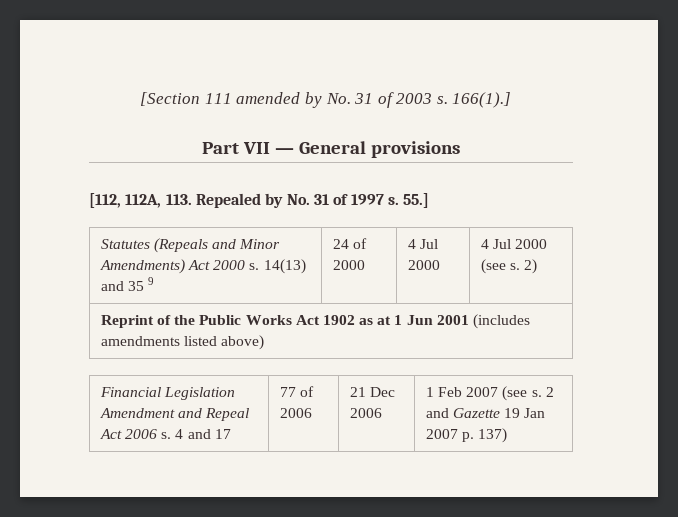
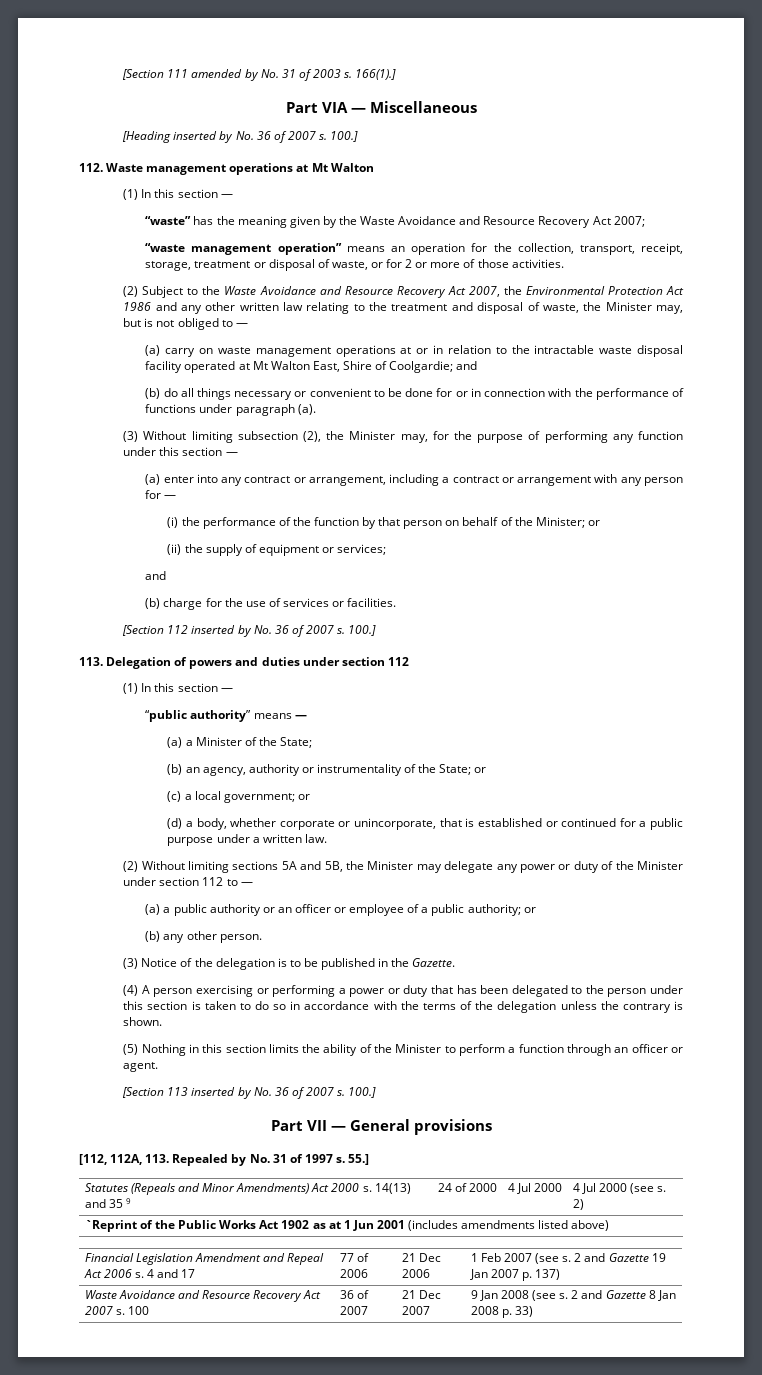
(512, 100) none -> [285,101,477,113] [122,131,359,143] [79,163,374,175] [123,189,233,200] [145,216,645,228] [145,243,683,255] [145,259,564,271] [123,286,684,298] [123,302,683,314] [123,318,248,330] [145,345,683,357] [145,361,478,373] [145,388,684,400] [145,404,316,416] [123,431,683,443] [123,447,238,456] [145,474,683,486] [145,490,177,499] [167,517,600,529] [167,544,387,556] [145,571,167,580] [145,598,397,610] [122,625,377,637] [79,657,409,669] [123,683,233,694] [145,710,307,722] [167,737,312,748] [167,764,487,776] [167,791,310,803] [167,818,683,830] [167,834,327,846] [123,861,683,873] [123,877,253,886] [145,904,536,916] [145,931,262,943] [123,958,456,970] [123,985,684,997] [123,1001,683,1013] [123,1017,163,1026] [123,1044,684,1056] [123,1062,159,1072] [122,1087,377,1099] // Part VIA — Miscellaneous // [Heading inserted by No. 36 of 2007 s. 100.] // 112. Waste management operations at Mt Walton // (1) In this section — // “waste” has the meaning given by the Waste Avoidance and Resource Recovery Act 2007; // “waste management operation” means an operation for the collection, transport, receipt, storage, treatment or disposal of waste, or for 2 or more of those activities. // (2) Subject to the Waste Avoidance and Resource Recovery Act 2007, the Environmental Protection Act 1986 and any other written law relating to the treatment and disposal of waste, the Minister may, but is not obliged to — // (a) carry on waste management operations at or in relation to the intractable waste disposal facility operated at Mt Walton East, Shire of Coolgardie; and // (b) do all things necessary or convenient to be done for or in connection with the performance of functions under paragraph (a). // (3) Without limiting subsection (2), the Minister may, for the purpose of performing any function under this section — // (a) enter into any contract or arrangement, including a contract or arrangement with any person for — // (i) the performance of the function by that person on behalf of the Minister; or // (ii) the supply of equipment or services; // and // (b) charge for the use of services or facilities. // [Section 112 inserted by No. 36 of 2007 s. 100.] // 113. Delegation of powers and duties under section 112 // (1) In this section — // “public authority” means — // (a) a Minister of the State; // (b) an agency, authority or instrumentality of the State; or // (c) a local government; or // (d) a body, whether corporate or unincorporate, that is established or continued for a public purpose under a written law. // (2) Without limiting sections 5A and 5B, the Minister may delegate any power or duty of the Minister under section 112 to — // (a) a public authority or an officer or employee of a public authority; or // (b) any other person. // (3) Notice of the delegation is to be published in the Gazette. // (4) A person exercising or performing a power or duty that has been delegated to the person under this section is taken to do so in accordance with the terms of the delegation unless the contrary is shown. // (5) Nothing in this section limits the ability of the Minister to perform a function through an officer or agent. // [Section 113 inserted by No. 36 of 2007 s. 100.]
[100,315,154,328] Reprint -> [84,1220,137,1232] `Reprint
(508, 435) none -> [84,1290,322,1302] [84,1306,150,1315] [339,1290,369,1299] [339,1306,368,1315] [401,1290,441,1299] [401,1306,430,1315] [470,1290,676,1301] [470,1306,534,1318] // Waste Avoidance and Resource Recovery Act 2007 s. 100 | 36 of 2007 | 21 Dec 2007 | 9 Jan 2008 (see s. 2 and Gazette 8 Jan 2008 p. 33)

